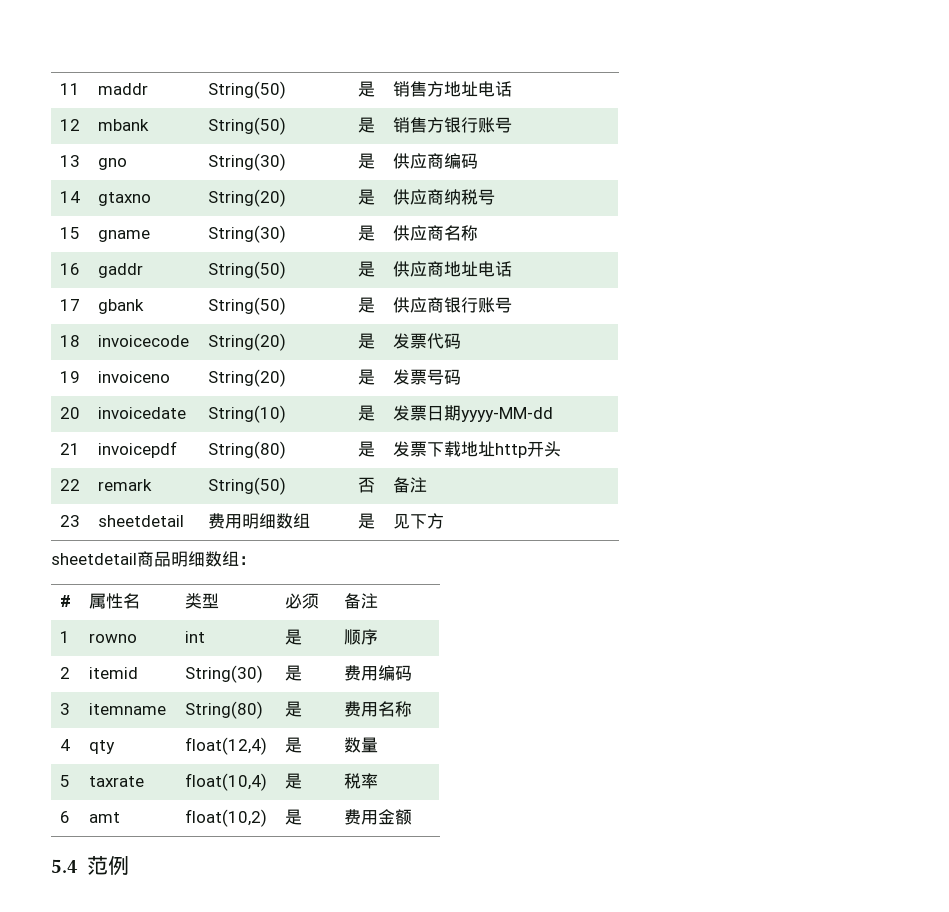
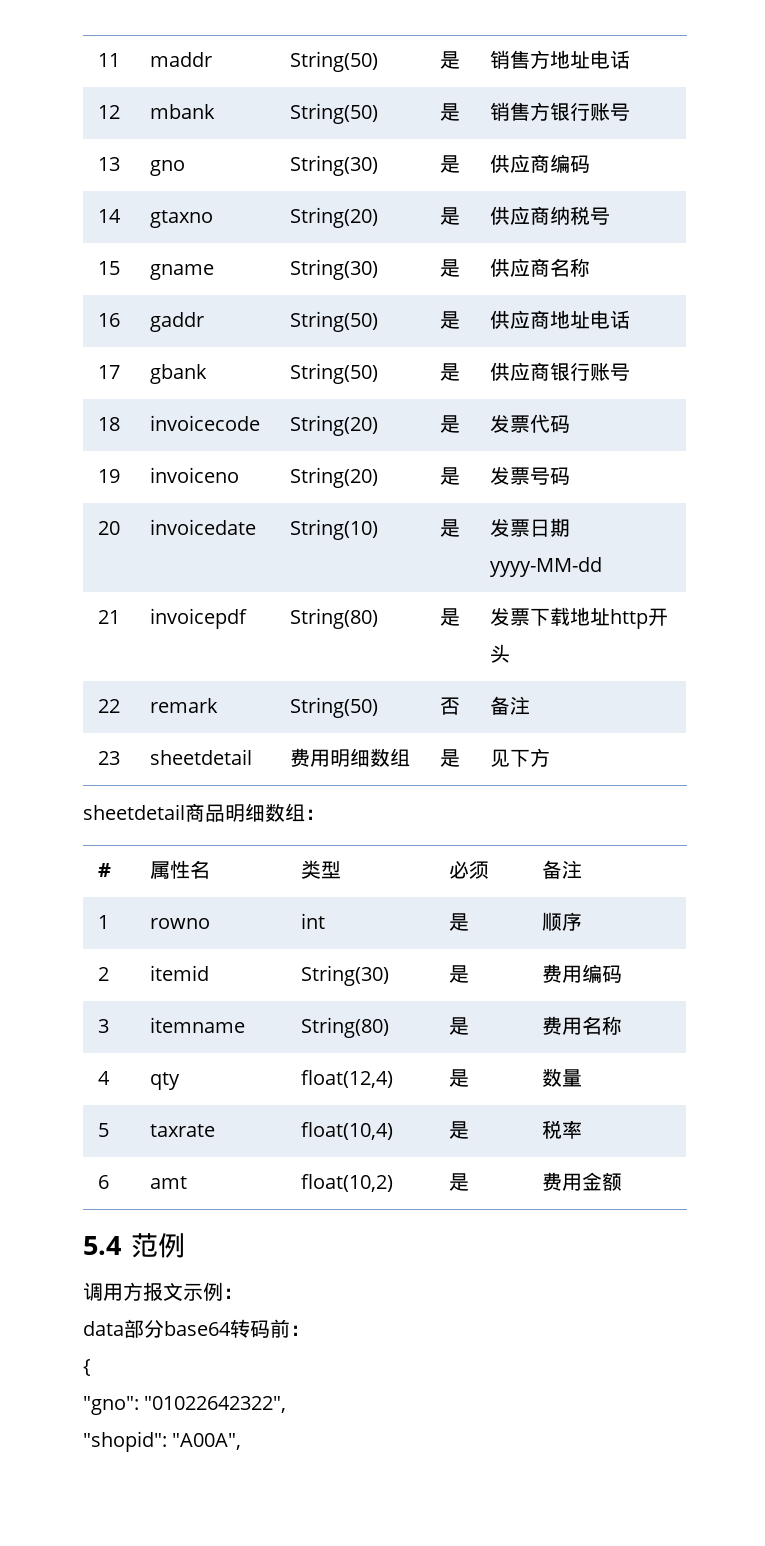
(129, 866) none -> [83,1282,243,1301] [83,1319,310,1338] [83,1359,91,1376] [83,1396,287,1415] [83,1431,242,1452] // 调用方报文示例： // data部分base64转码前： // { // "gno": "01022642322", // "shopid": "A00A",

